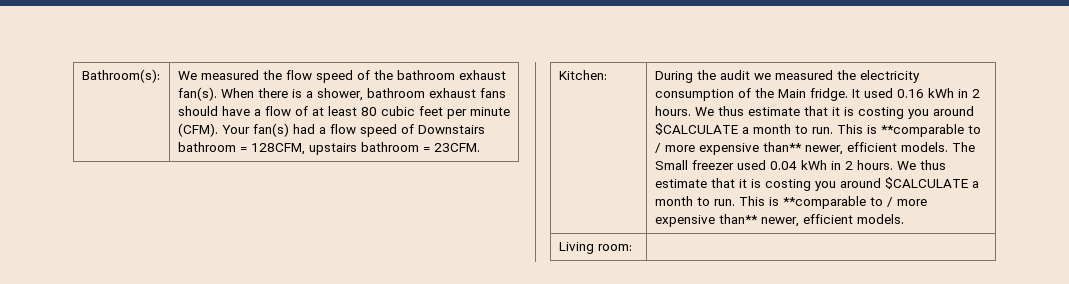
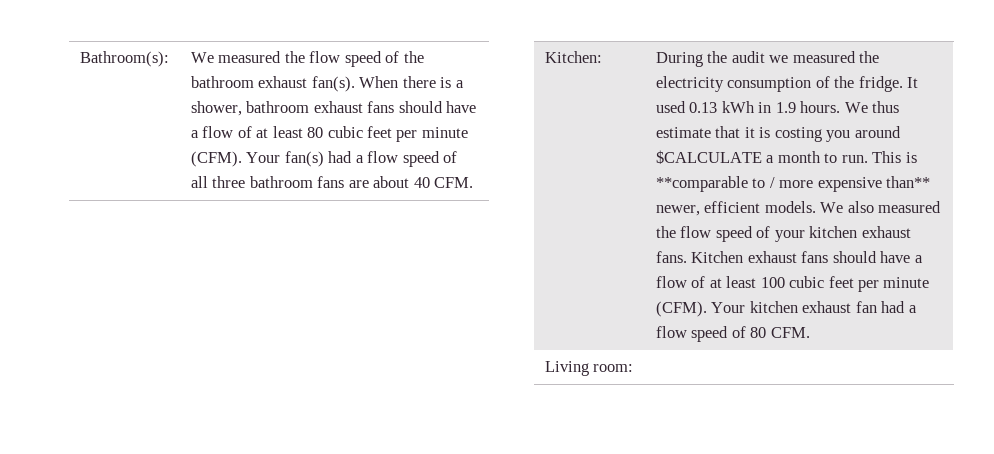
[417,125,485,134] [177,142,480,155] Downstairs bathroom = 128CFM, upstairs bathroom = 23CFM. -> [190,176,473,188] all three bathroom fans are about 40 CFM.
[777,89,806,98] Main -> (855, 82) none
[896,88,980,98] 0.16 kWh in 2 -> [689,101,796,113] 0.13 kWh in 1.9
[951,142,975,152] [654,160,946,170] [654,177,979,191] [654,196,927,209] [654,214,904,227] The Small freezer used 0.04 kWh in 2 hours. We thus estimate that it is costing you around $CALCULATE a month to run. This is **comparable to / more expensive than** newer, efficient models. -> [820,201,942,213] [655,226,911,242] [655,251,923,263] [655,276,930,292] [655,301,917,317] [655,326,810,342] We also measured the flow speed of your kitchen exhaust fans. Kitchen exhaust fans should have a flow of at least 100 cubic feet per minute (CFM). Your kitchen exhaust fan had a flow speed of 80 CFM.

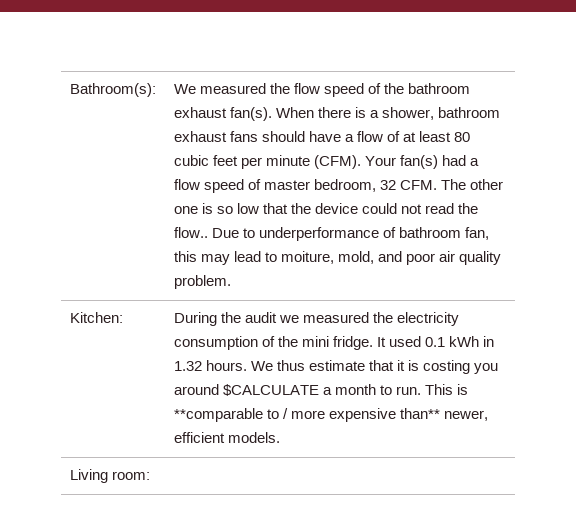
[190,176,473,188] all three bathroom fans are about 40 CFM. -> [263,179,503,192] [173,203,479,214] [173,227,489,241] [173,251,502,265] [173,275,231,289] master bedroom, 32 CFM. The other one is so low that the device could not read the flow.. Due to underperformance of bathroom fan, this may lead to moiture, mold, and poor air quality problem.
(855, 82) none -> [301,336,329,347] mini
[689,102,718,113] 0.13 -> [424,337,445,347] 0.1
[775,102,796,113] 1.9 -> [173,361,202,371] 1.32
[820,201,942,213] [655,226,911,242] [655,251,923,263] [655,276,930,292] [655,301,917,317] [655,326,810,342] We also measured the flow speed of your kitchen exhaust fans. Kitchen exhaust fans should have a flow of at least 100 cubic feet per minute (CFM). Your kitchen exhaust fan had a flow speed of 80 CFM. -> (280, 437) none

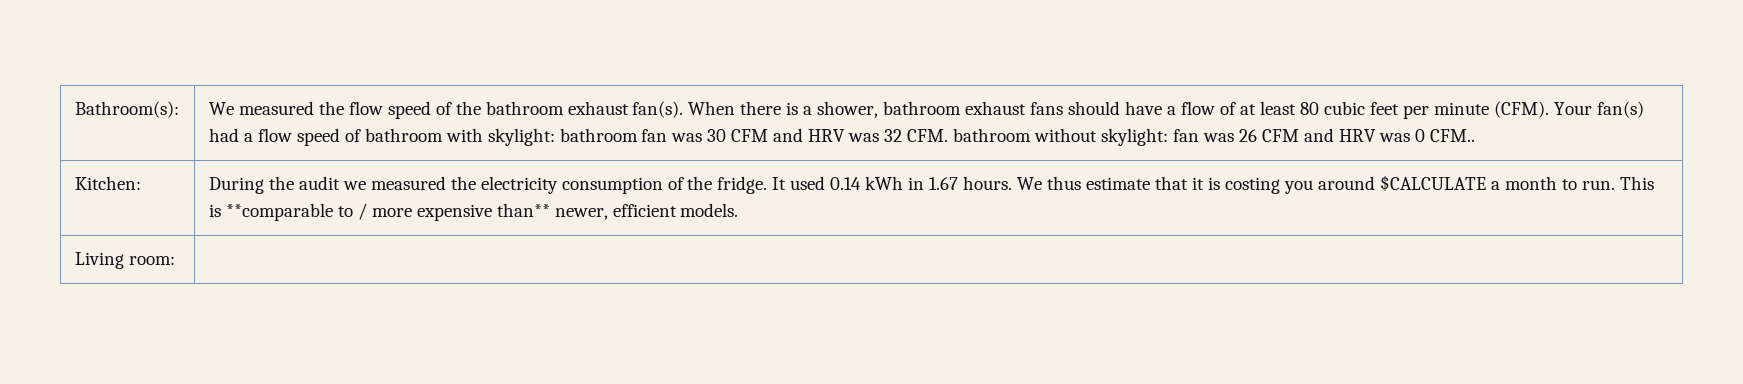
[263,179,503,192] [173,203,479,214] [173,227,489,241] [173,251,502,265] [173,275,231,289] master bedroom, 32 CFM. The other one is so low that the device could not read the flow.. Due to underperformance of bathroom fan, this may lead to moiture, mold, and poor air quality problem. -> [364,128,1476,146] bathroom with skylight: bathroom fan was 30 CFM and HRV was 32 CFM. bathroom without skylight: fan was 26 CFM and HRV was 0 CFM..
[301,336,329,347] mini -> (713, 183) none
[424,337,445,347] 0.1 -> [830,177,862,190] 0.14
[173,361,202,371] 1.32 -> [929,177,959,190] 1.67

